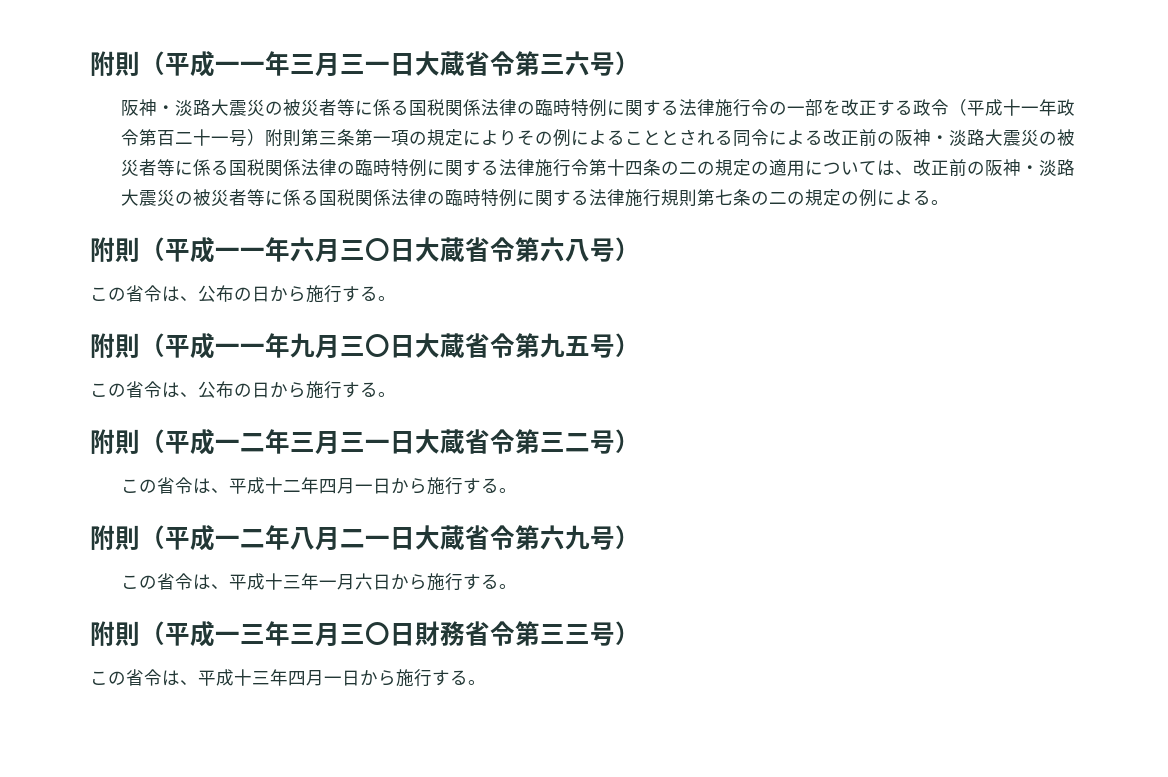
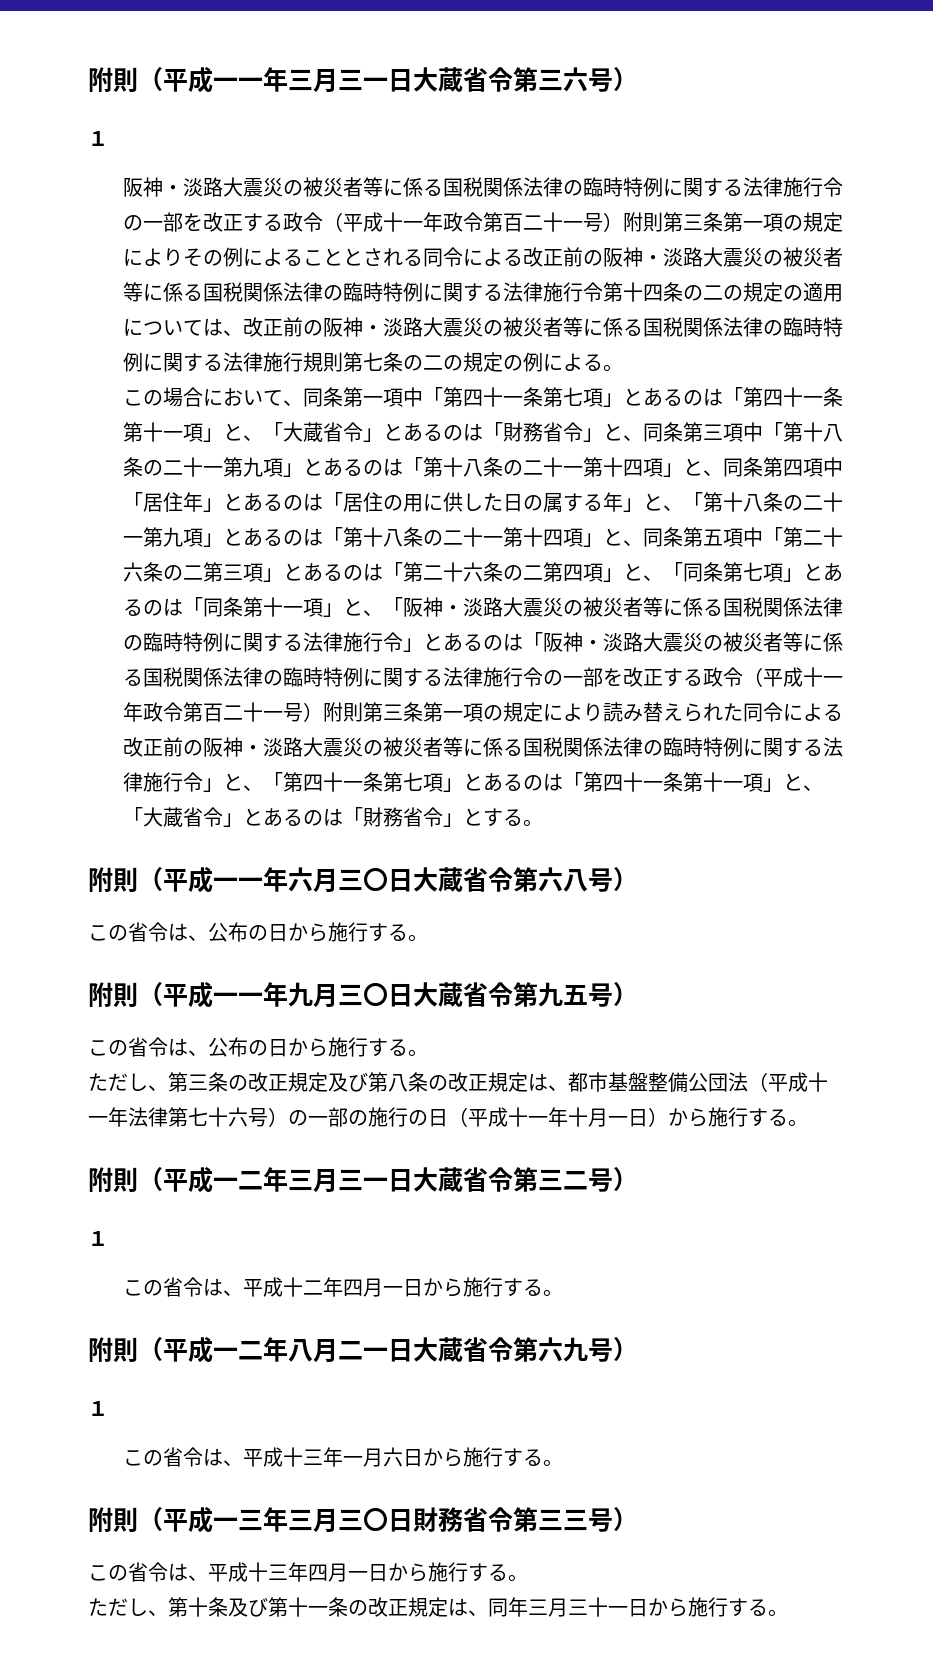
(640, 63) none -> [88,131,108,146] // １
(950, 202) none -> [123,387,844,407] [123,422,844,442] [123,457,844,477] [123,492,844,513] [123,527,844,547] [123,562,844,582] [123,597,844,617] [123,632,844,652] [123,667,844,687] [123,702,844,722] [123,737,844,757] [123,772,824,792] [123,807,544,827] // この場合において、同条第一項中「第四十一条第七項」とあるのは「第四十一条第十一項」と、「大蔵省令」とあるのは「財務省令」と、同条第三項中「第十八条の二十一第九項」とあるのは「第十八条の二十一第十四項」と、同条第四項中「居住年」とあるのは「居住の用に供した日の属する年」と、「第十八条の二十一第九項」とあるのは「第十八条の二十一第十四項」と、同条第五項中「第二十六条の二第三項」とあるのは「第二十六条の二第四項」と、「同条第七項」とあるのは「同条第十一項」と、「阪神・淡路大震災の被災者等に係る国税関係法律の臨時特例に関する法律施行令」とあるのは「阪神・淡路大震災の被災者等に係る国税関係法律の臨時特例に関する法律施行令の一部を改正する政令（平成十一年政令第百二十一号）附則第三条第一項の規定により読み替えられた同令による改正前の阪神・淡路大震災の被災者等に係る国税関係法律の臨時特例に関する法律施行令」と、「第四十一条第七項」とあるのは「第四十一条第十一項」と、「大蔵省令」とあるのは「財務省令」とする。
(396, 394) none -> [88,1072,828,1093] [88,1107,808,1127] // ただし、第三条の改正規定及び第八条の改正規定は、都市基盤整備公団法（平成十一年法律第七十六号）の一部の施行の日（平成十一年十月一日）から施行する。
(640, 441) none -> [88,1231,108,1246] // １
(640, 537) none -> [88,1401,108,1416] // １
(486, 682) none -> [88,1597,788,1617] // ただし、第十条及び第十一条の改正規定は、同年三月三十一日から施行する。

